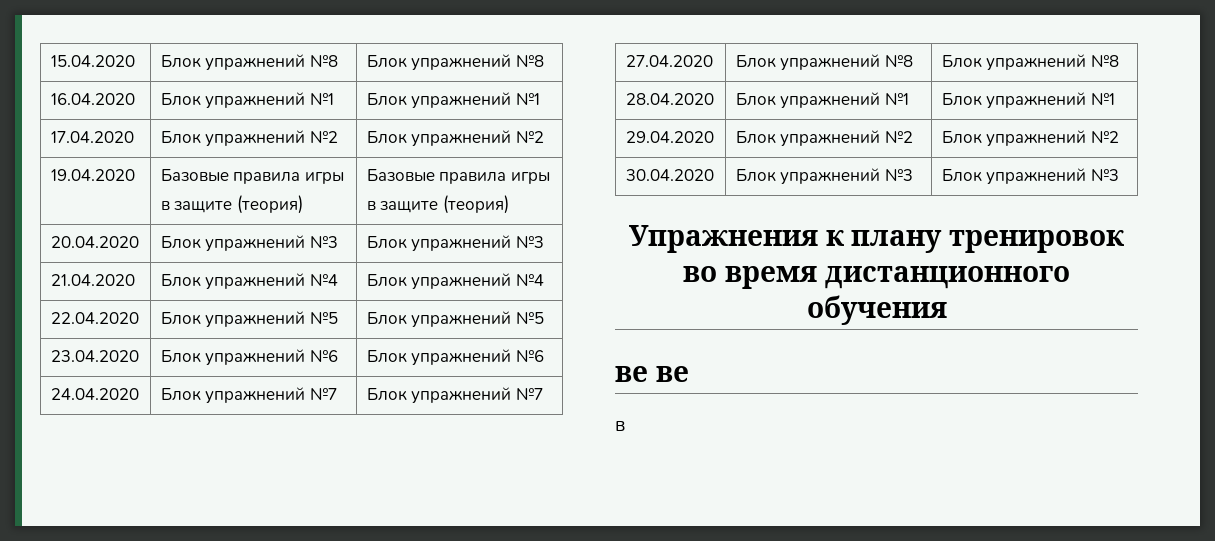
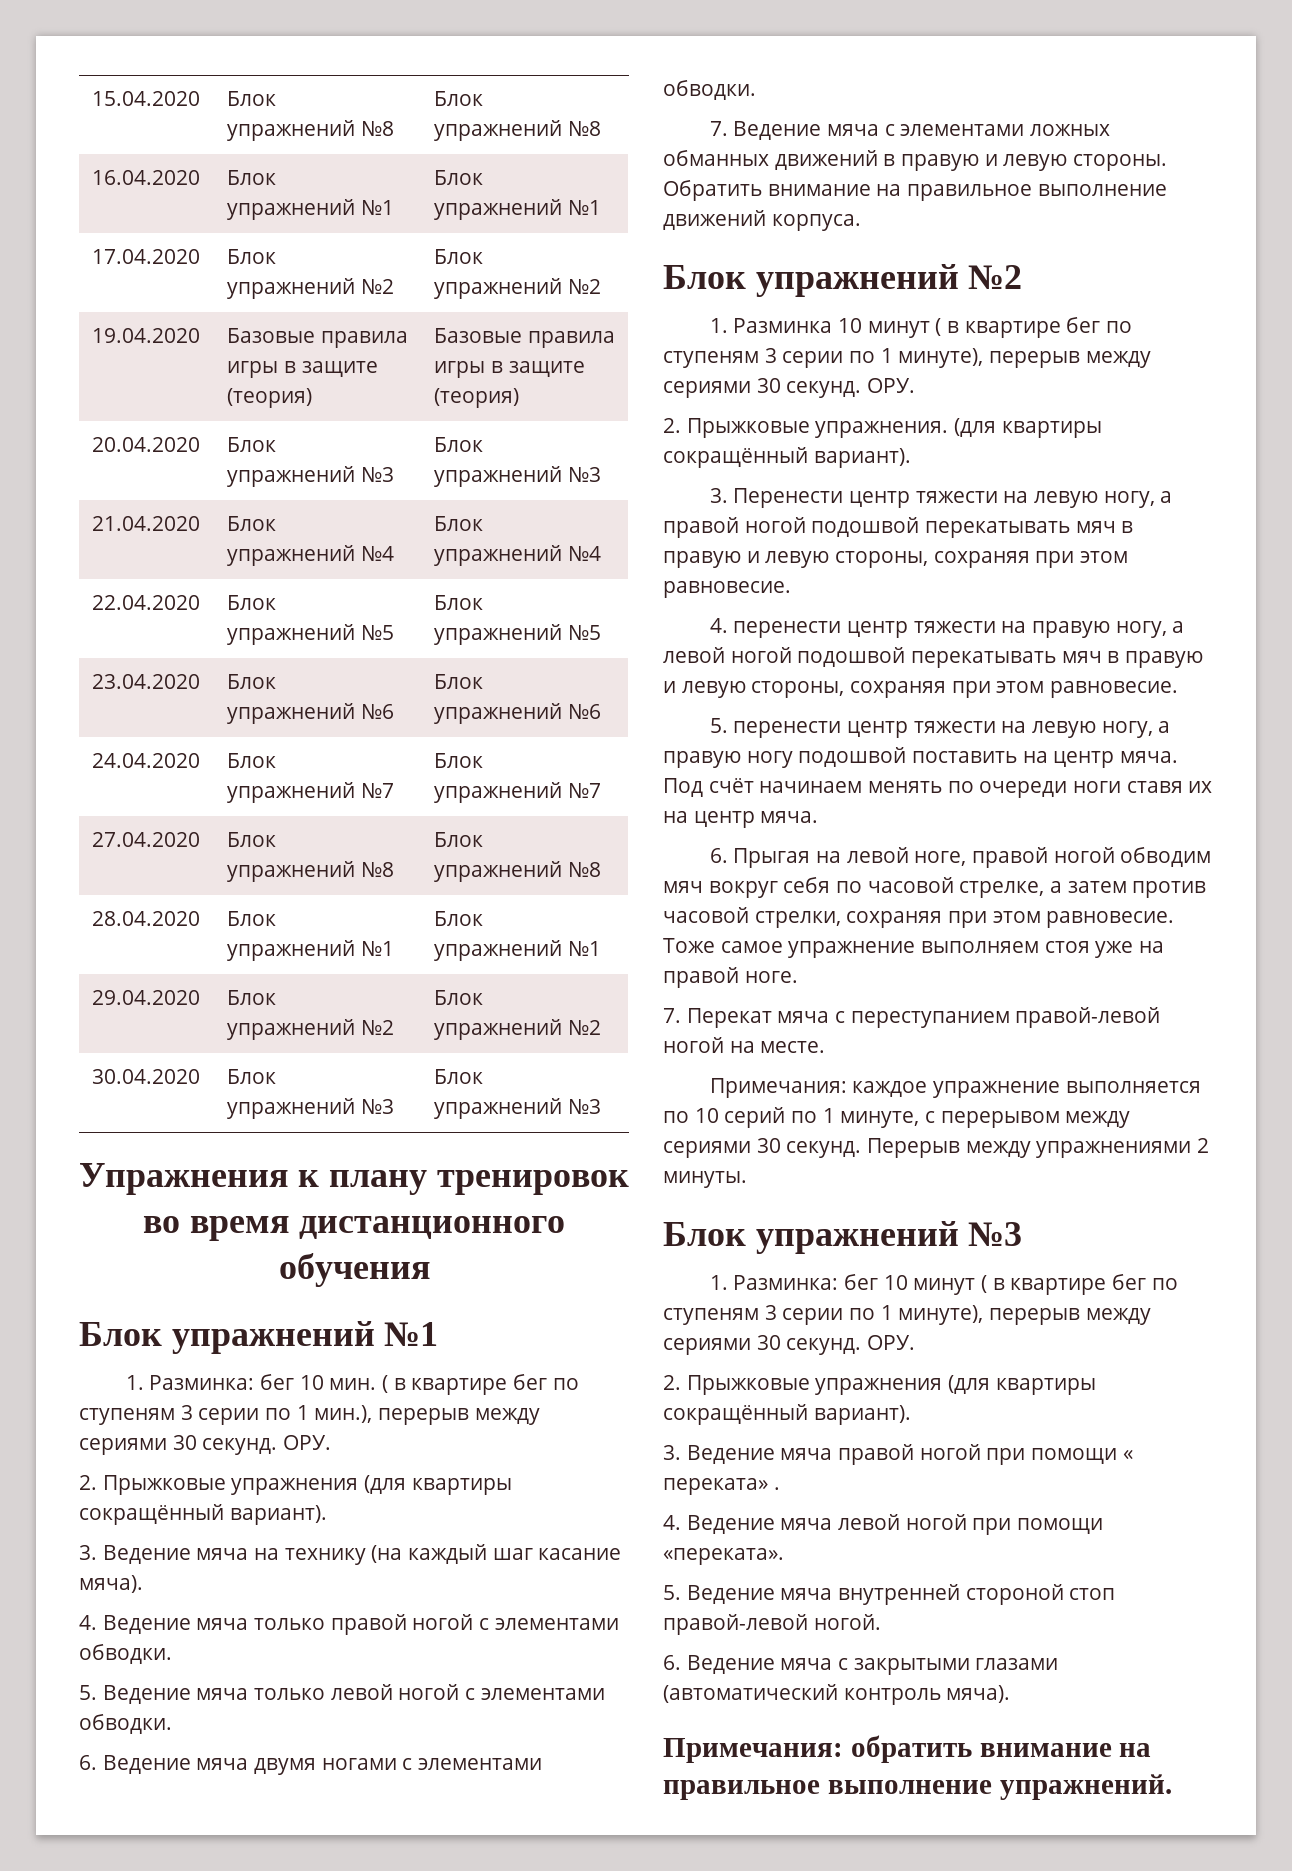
[615,366,689,382] [615,421,625,431] ве ве // в -> [79,1321,439,1354] [125,1374,579,1395] [79,1405,540,1425] [79,1435,332,1455] [79,1475,512,1495] [79,1504,327,1525] [79,1544,622,1565] [79,1575,143,1593] [79,1614,619,1635] [79,1644,172,1664] [79,1684,605,1704] [79,1714,172,1734] [79,1755,543,1775] [663,80,756,100] [709,121,1111,140] [663,150,1168,171] [663,180,1167,201] [663,210,861,231] [663,264,1023,297] [709,317,1133,338] [663,348,1151,368] [663,378,916,398] [663,418,1102,438] [663,447,911,468] [709,488,1173,508] [663,517,1134,538] [663,551,1129,568] [663,581,791,598] [709,618,1185,638] [663,647,1204,668] [663,681,1179,698] [709,718,1171,738] [663,747,1179,768] [663,778,1213,798] [663,811,819,828] [709,847,1212,868] [663,877,1207,898] [663,907,1175,928] [663,938,1165,958] [663,967,798,988] [663,1007,1161,1028] [663,1037,826,1053] [709,1078,1201,1098] [663,1107,1131,1128] [663,1138,1210,1158] [663,1171,747,1188] [663,1221,1023,1254] [709,1274,1178,1295] [663,1305,1151,1325] [663,1335,916,1355] [663,1375,1096,1395] [663,1404,911,1425] [663,1444,1133,1465] [663,1478,780,1495] [663,1514,1104,1535] [663,1548,784,1565] [663,1584,1116,1605] [663,1614,881,1635] [663,1655,1059,1675] [663,1684,1011,1705] [663,1735,1152,1763] [663,1774,1172,1800] Блок упражнений №1 // 1. Разминка: бег 10 мин. ( в квартире бег по ступеням 3 серии по 1 мин.), перерыв между сериями 30 секунд. ОРУ. // 2. Прыжковые упражнения (для квартиры сокращённый вариант). // 3. Ведение мяча на технику (на каждый шаг касание мяча). // 4. Ведение мяча только правой ногой с элементами обводки. // 5. Ведение мяча только левой ногой с элементами обводки. // 6. Ведение мяча двумя ногами с элементами обводки. // 7. Ведение мяча с элементами ложных обманных движений в правую и левую стороны. Обратить внимание на правильное выполнение движений корпуса. // Блок упражнений №2 // 1. Разминка 10 минут ( в квартире бег по ступеням 3 серии по 1 минуте), перерыв между сериями 30 секунд. ОРУ. // 2. Прыжковые упражнения. (для квартиры сокращённый вариант). // 3. Перенести центр тяжести на левую ногу, а правой ногой подошвой перекатывать мяч в правую и левую стороны, сохраняя при этом равновесие. // 4. перенести центр тяжести на правую ногу, а левой ногой подошвой перекатывать мяч в правую и левую стороны, сохраняя при этом равновесие. // 5. перенести центр тяжести на левую ногу, а правую ногу подошвой поставить на центр мяча. Под счёт начинаем менять по очереди ноги ставя их на центр мяча. // 6. Прыгая на левой ноге, правой ногой обводим мяч вокруг себя по часовой стрелке, а затем против часовой стрелки, сохраняя при этом равновесие. Тоже самое упражнение выполняем стоя уже на правой ноге. // 7. Перекат мяча с переступанием правой-левой ногой на месте. // Примечания: каждое упражнение выполняется по 10 серий по 1 минуте, с перерывом между сериями 30 секунд. Перерыв между упражнениями 2 минуты. // Блок упражнений №3 // 1. Разминка: бег 10 минут ( в квартире бег по ступеням 3 серии по 1 минуте), перерыв между сериями 30 секунд. ОРУ. // 2. Прыжковые упражнения (для квартиры сокращённый вариант). // 3. Ведение мяча правой ногой при помощи « переката» . // 4. Ведение мяча левой ногой при помощи «переката». // 5. Ведение мяча внутренней стороной стоп правой-левой ногой. // 6. Ведение мяча с закрытыми глазами (автоматический контроль мяча). // Примечания: обратить внимание на правильное выполнение упражнений.

